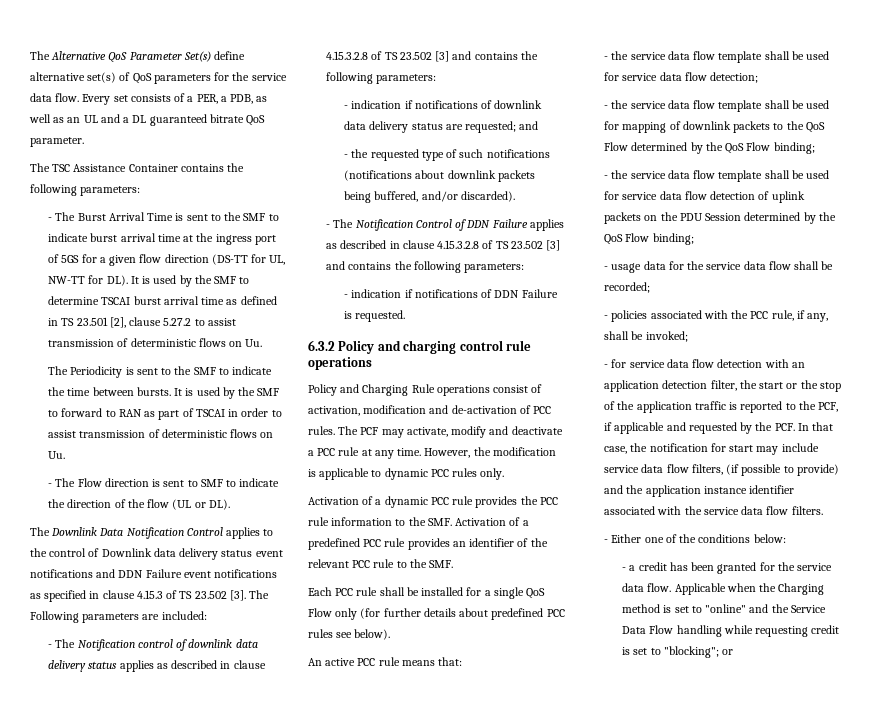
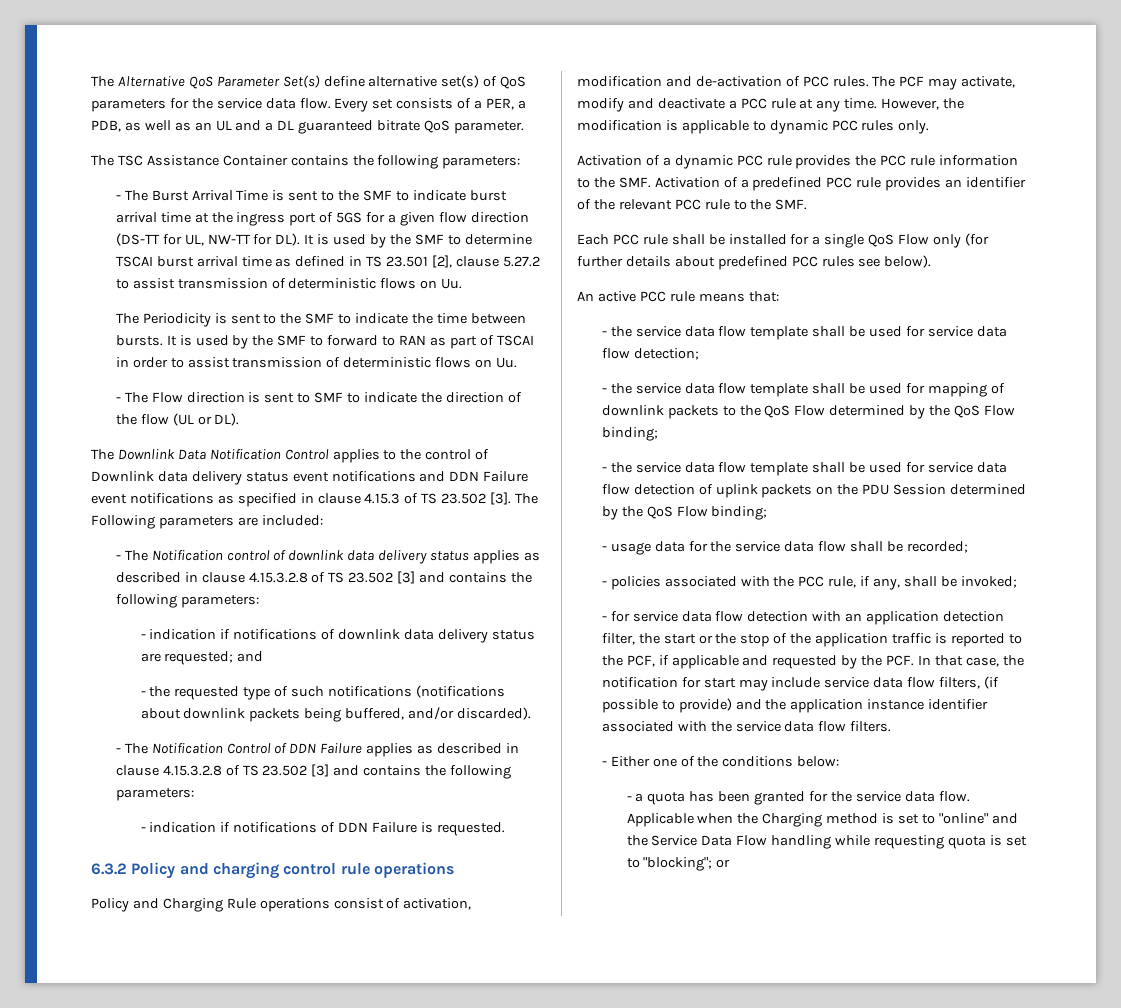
[638,562,667,571] credit -> [647,792,686,805] quota
[811,625,840,634] credit -> [947,836,986,849] quota

